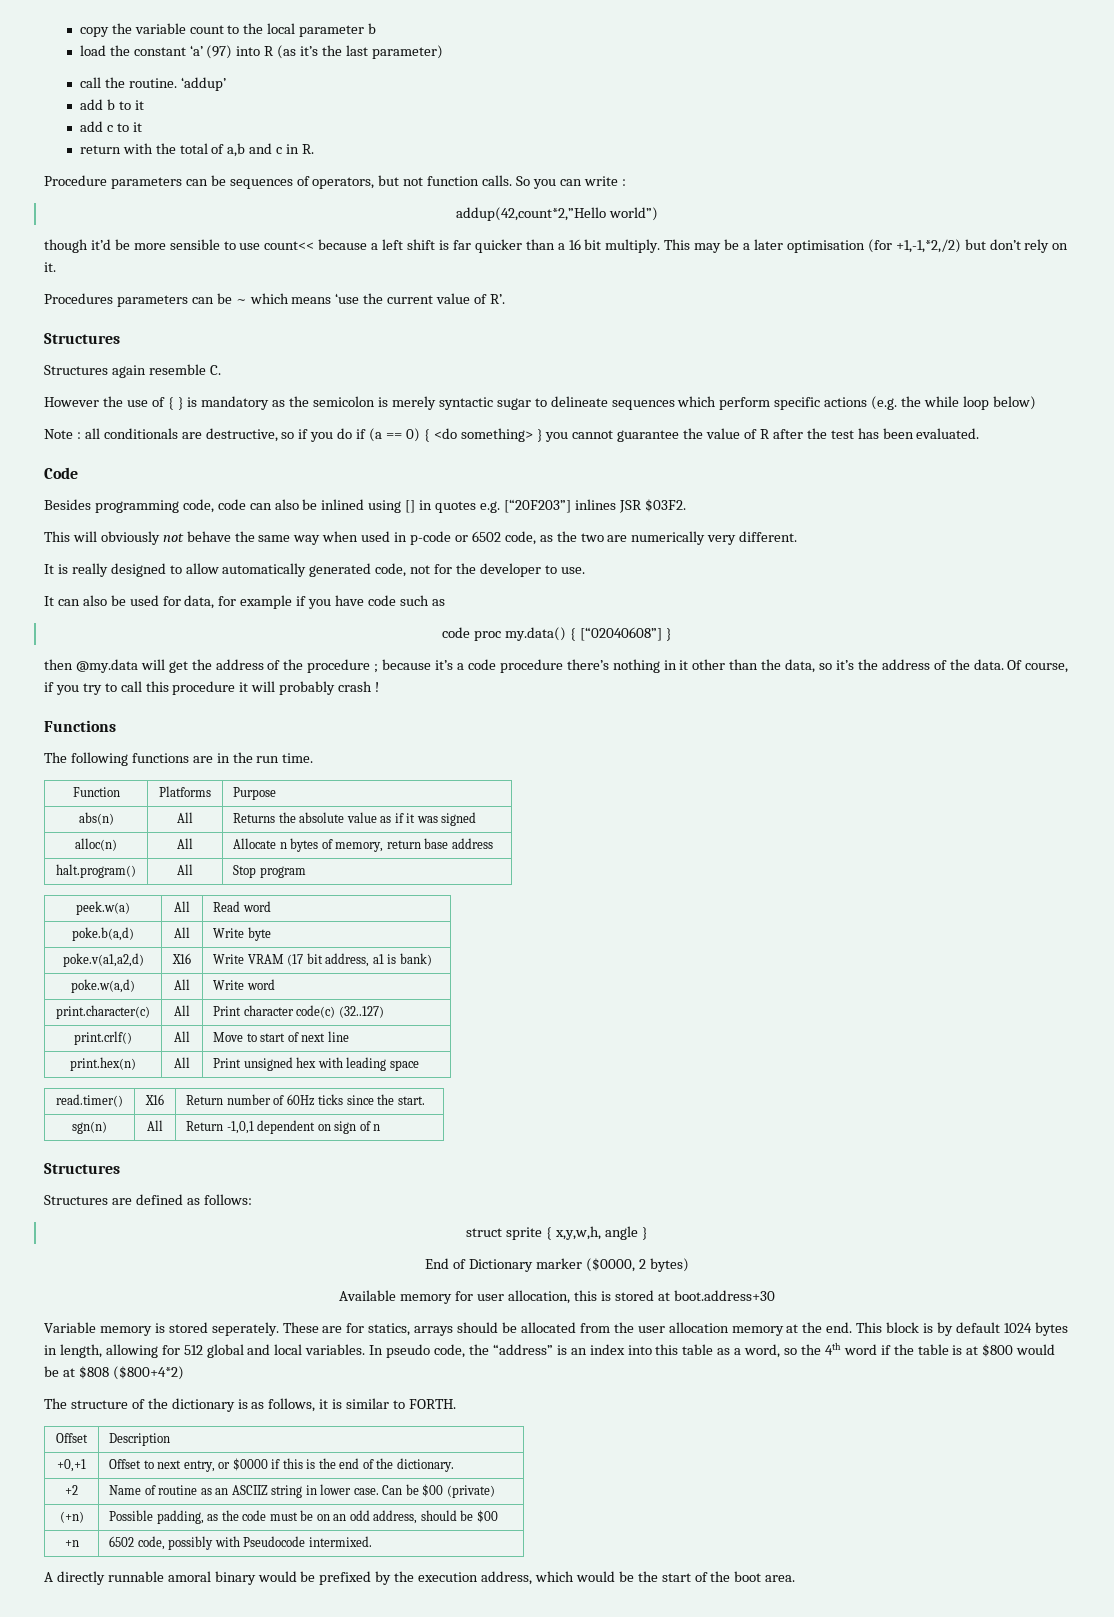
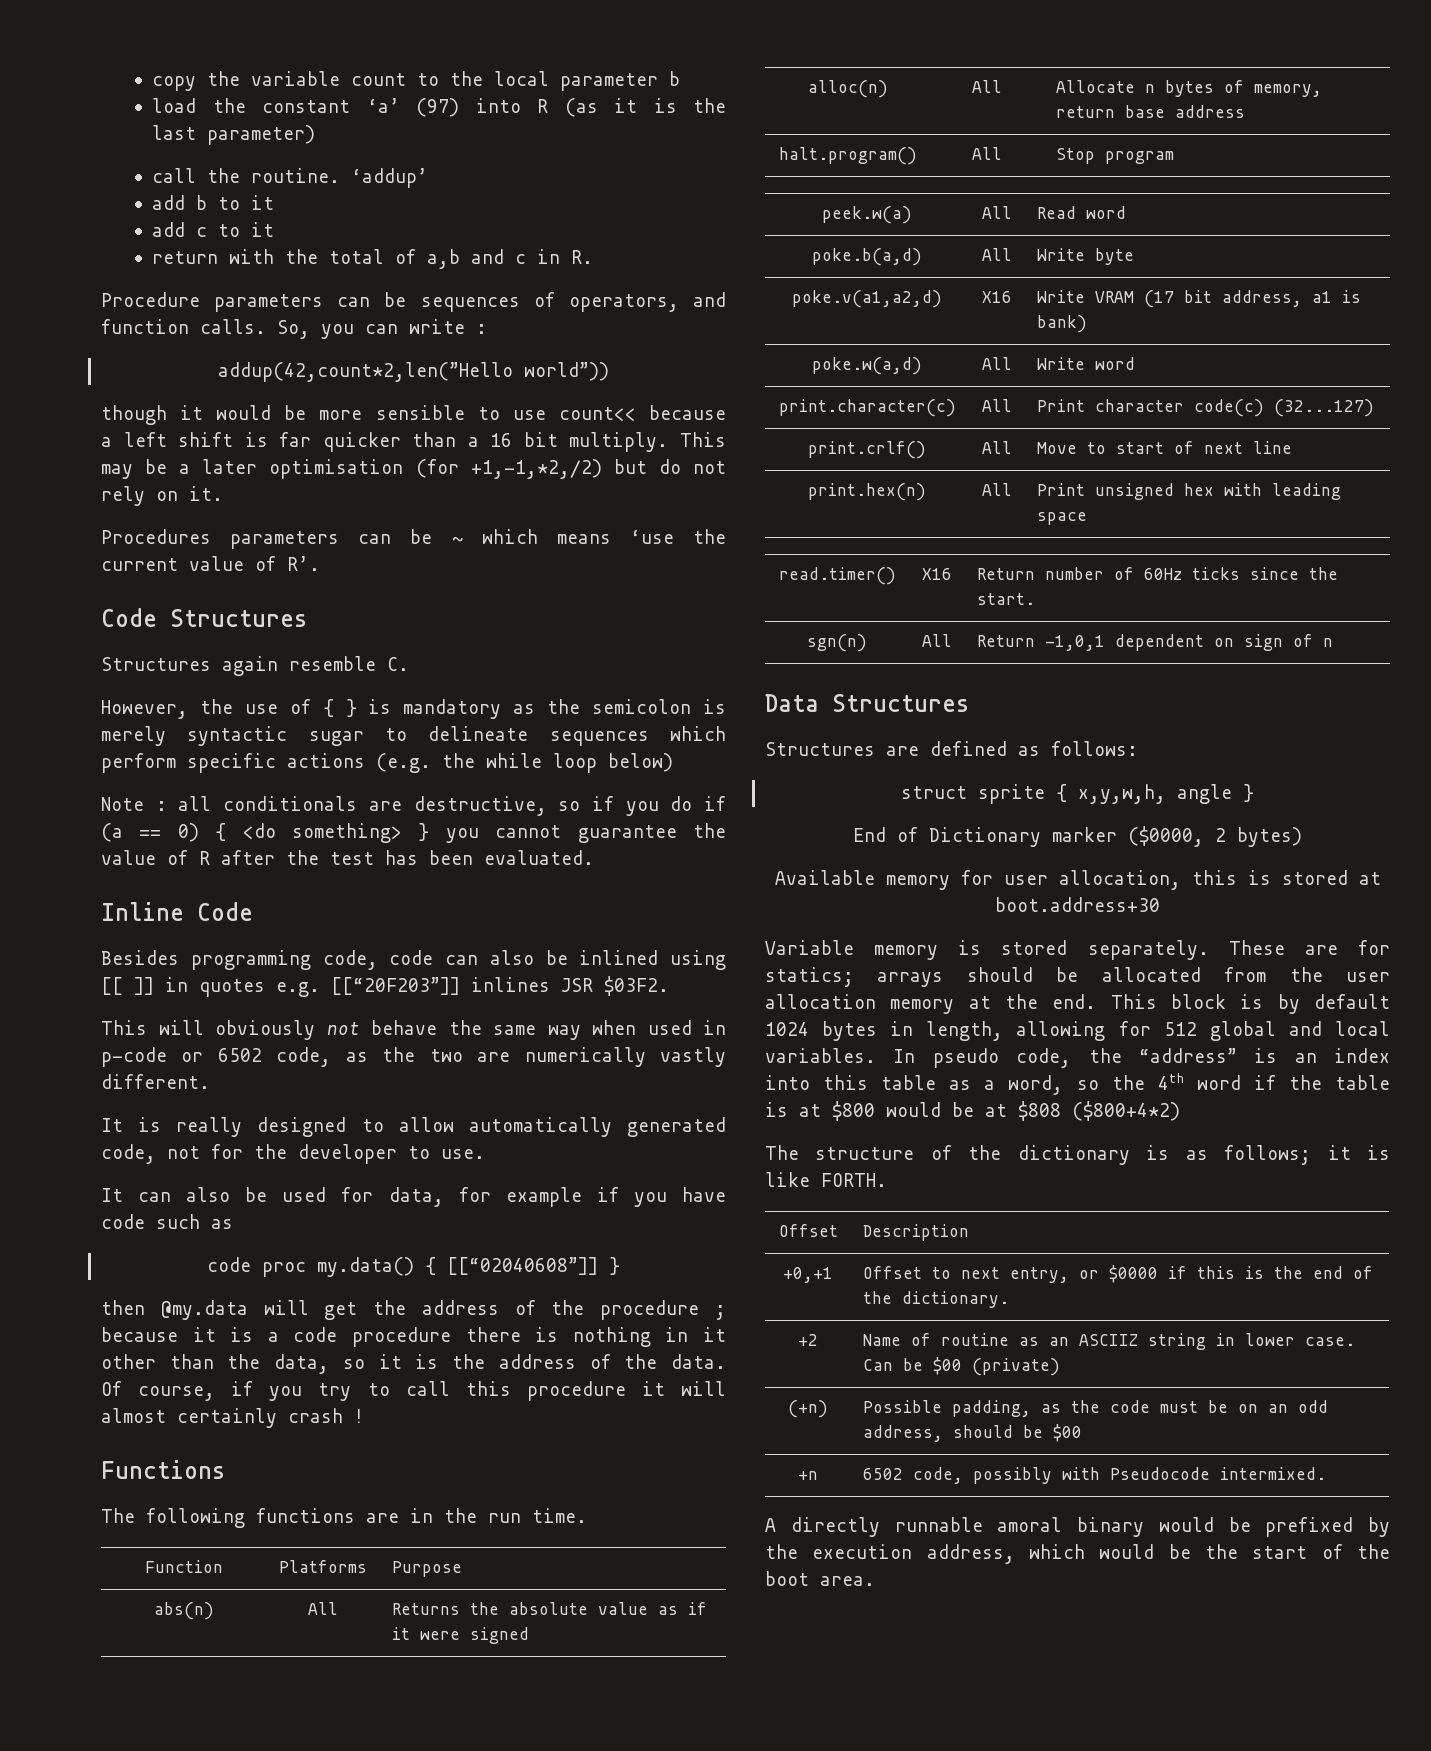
[300,46,319,56] it’s -> [614,98,677,113] it is
[378,175,424,186] but not -> [693,292,726,307] and
[516,176,531,186] So -> [277,320,310,339] So,
[456,207,658,221] addup(42,count*2,”Hello world”) -> [218,362,609,382] addup(42,count*2,len(”Hello world”))
[90,239,111,250] it’d -> [180,405,272,420] it would
[989,239,1021,250] don’t -> [658,459,726,474] do not
(505, 299) none -> [101,608,157,627] Code
[44,397,99,407] However -> [101,700,188,719] However,
(980, 433) none -> [101,902,184,921] Inline
[405,500,416,513] [] -> [101,977,154,995] [[ ]]
[503,499,571,513] [“20F203”] -> [331,977,460,995] [[“20F203”]]
[707,535,737,545] very -> [660,1047,727,1067] vastly
[579,627,662,641] [“02040608”] -> [447,1257,598,1275] [[“02040608”]]
[435,660,454,670] it’s -> [192,1327,254,1342] it is
[566,659,609,670] there’s -> [465,1327,559,1342] there is
[835,660,854,670] it’s -> [378,1354,439,1369] it is
[279,681,336,695] probably -> [101,1408,277,1428] almost certainly
[416,816,438,823] was -> [419,1631,460,1640] were
[338,1006,384,1018] (32..127) -> [1273,399,1374,417] (32...127)
(381, 1127) none -> [765,694,819,712] Data
[211,1322,279,1336] seperately. -> [1087,940,1209,960] separately.
[368,1323,411,1336] statics, -> [765,967,854,987] statics;
[268,1398,406,1412] follows, it is similar to -> [1224,1145,1390,1165] [765,1172,810,1187] follows; it is like

